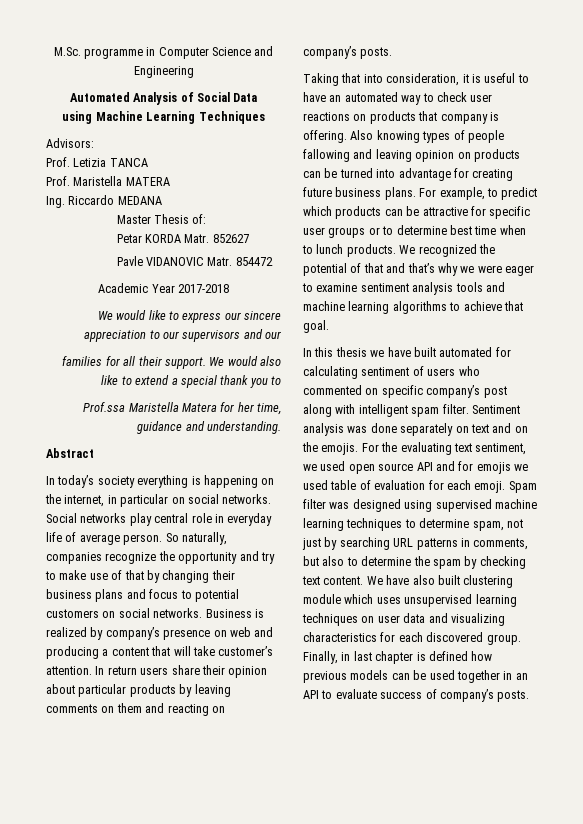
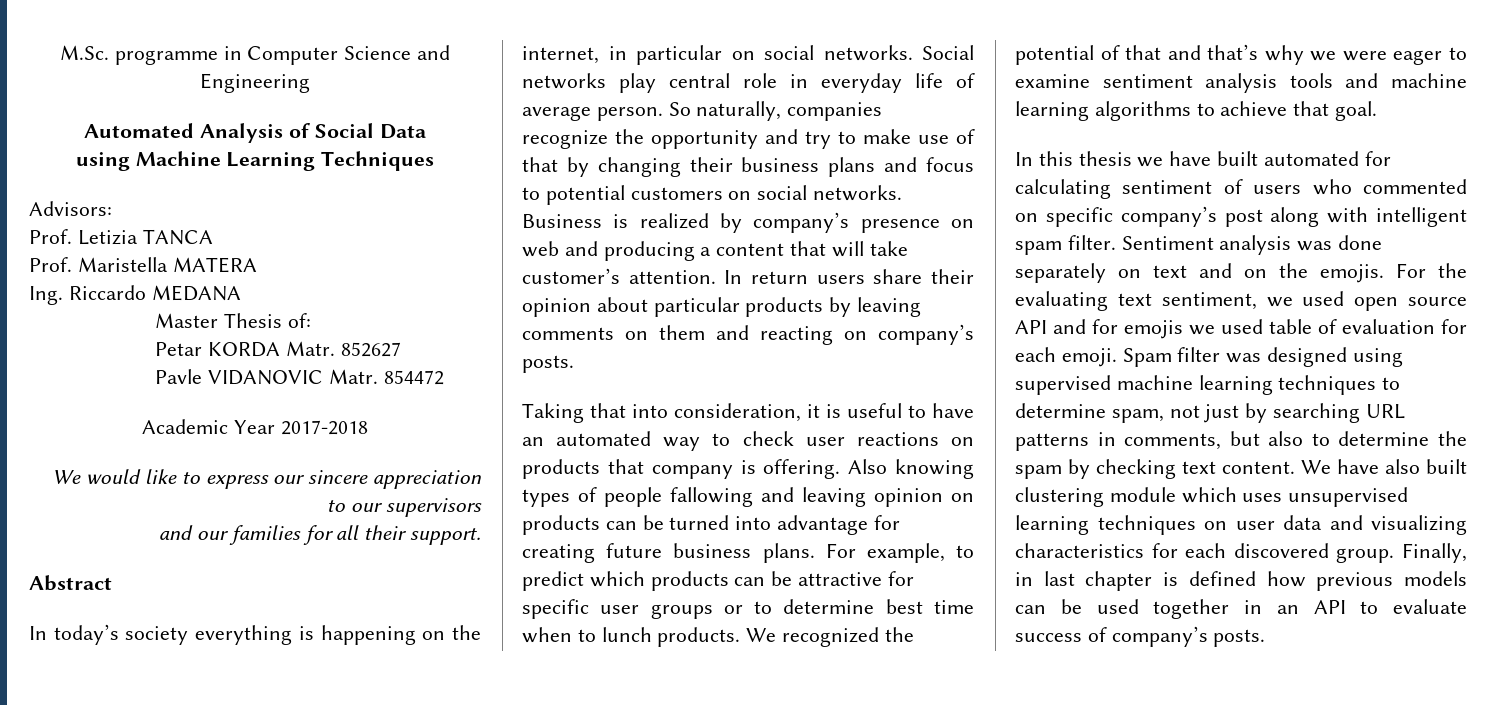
(241, 336) none -> (482, 507) //
(281, 335) // -> (229, 535) none
[209,356,281,366] [101,375,281,388] [83,402,281,415] [137,421,281,434] We would also like to extend a special thank you to // Prof.ssa Maristella Matera for her time, guidance and understanding. -> (481, 536) none

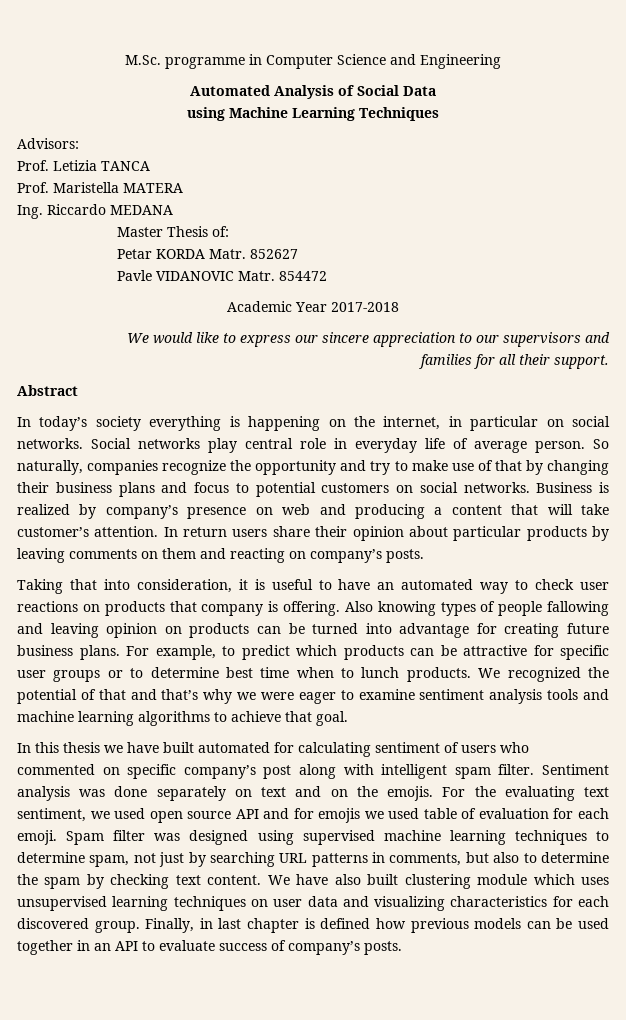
[159,525,229,540] // and our -> [585,332,610,343] and //

